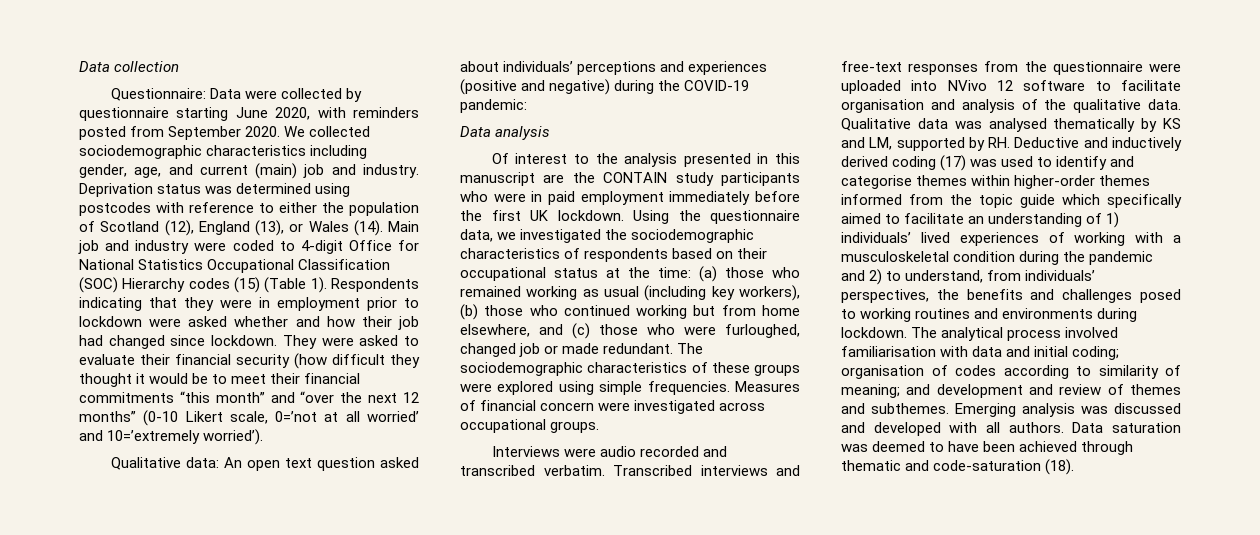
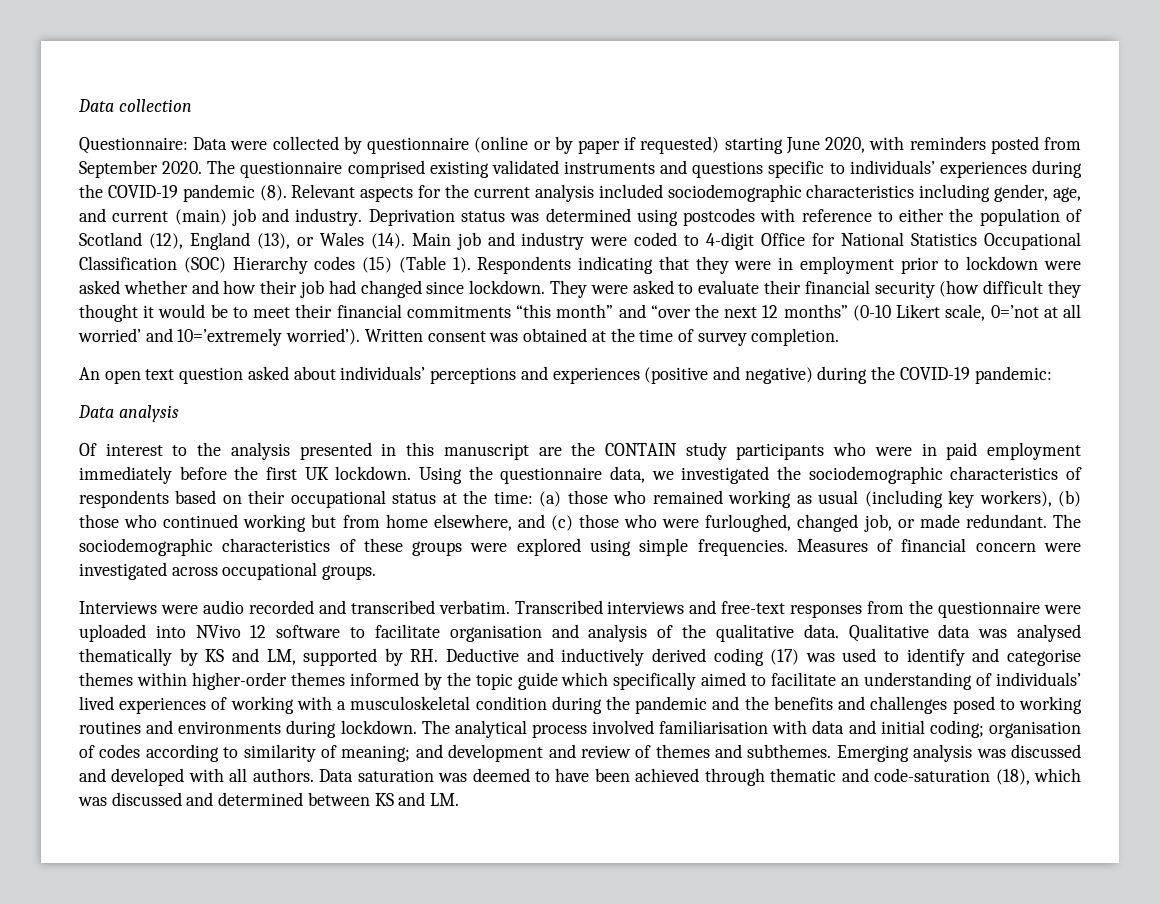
(169, 114) none -> [474,136,720,154] (online or by paper if requested)
[284,126,371,137] We collected -> [207,160,1082,178] [79,184,663,202] The questionnaire comprised existing validated instruments and questions specific to individuals’ experiences during the COVID-19 pandemic (8). Relevant aspects for the current analysis included
[110,457,219,470] // Qualitative data: -> [364,328,840,346] Written consent was obtained at the time of survey completion. //
[519,343,541,357] job -> [863,514,892,532] job,
[909,194,943,205] from -> [423,672,442,690] by
[1106,212,1120,228] 1) -> (993, 679) none
[869,269,1096,285] [841,289,929,303] 2) to understand, from individuals’ perspectives, -> (740, 703) none
[1045,459,1075,475] (18). -> [995,768,1082,785] [78,792,460,806] (18), which was discussed and determined between KS and LM.

